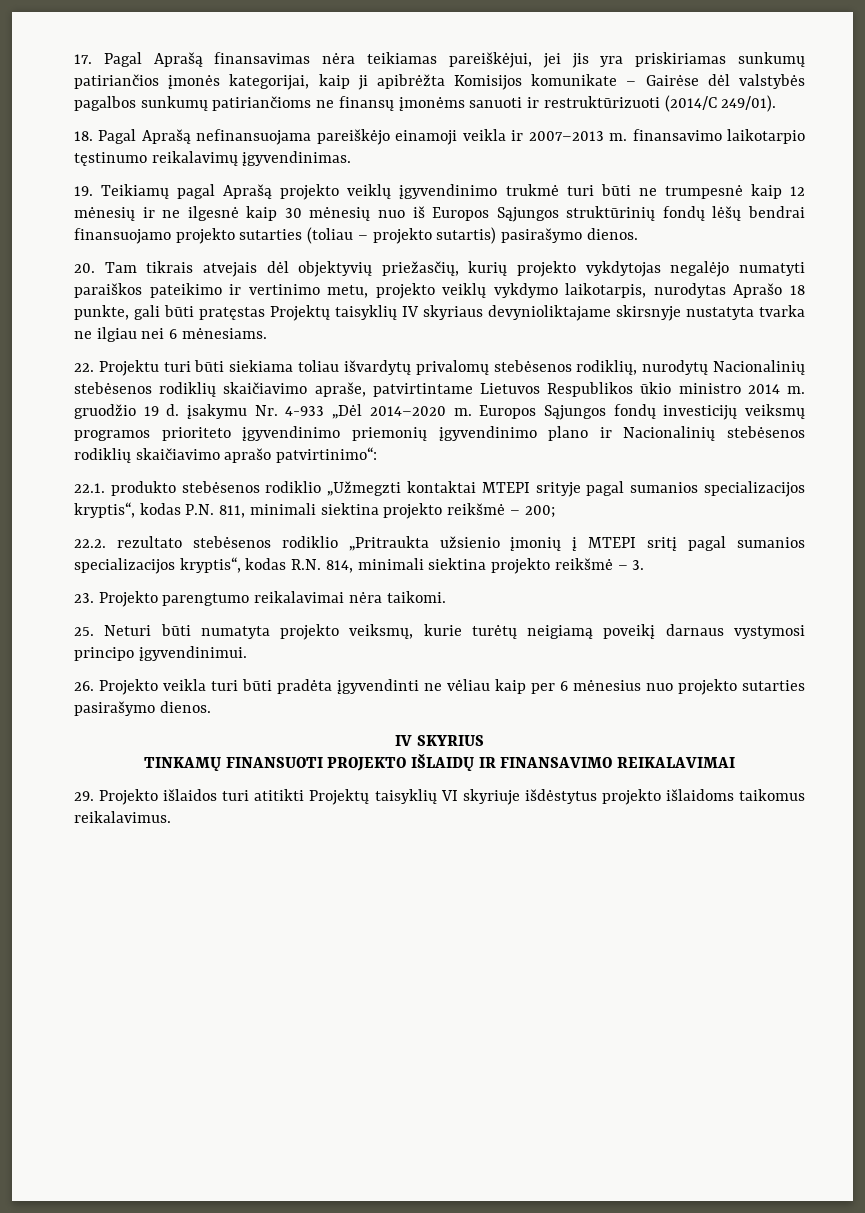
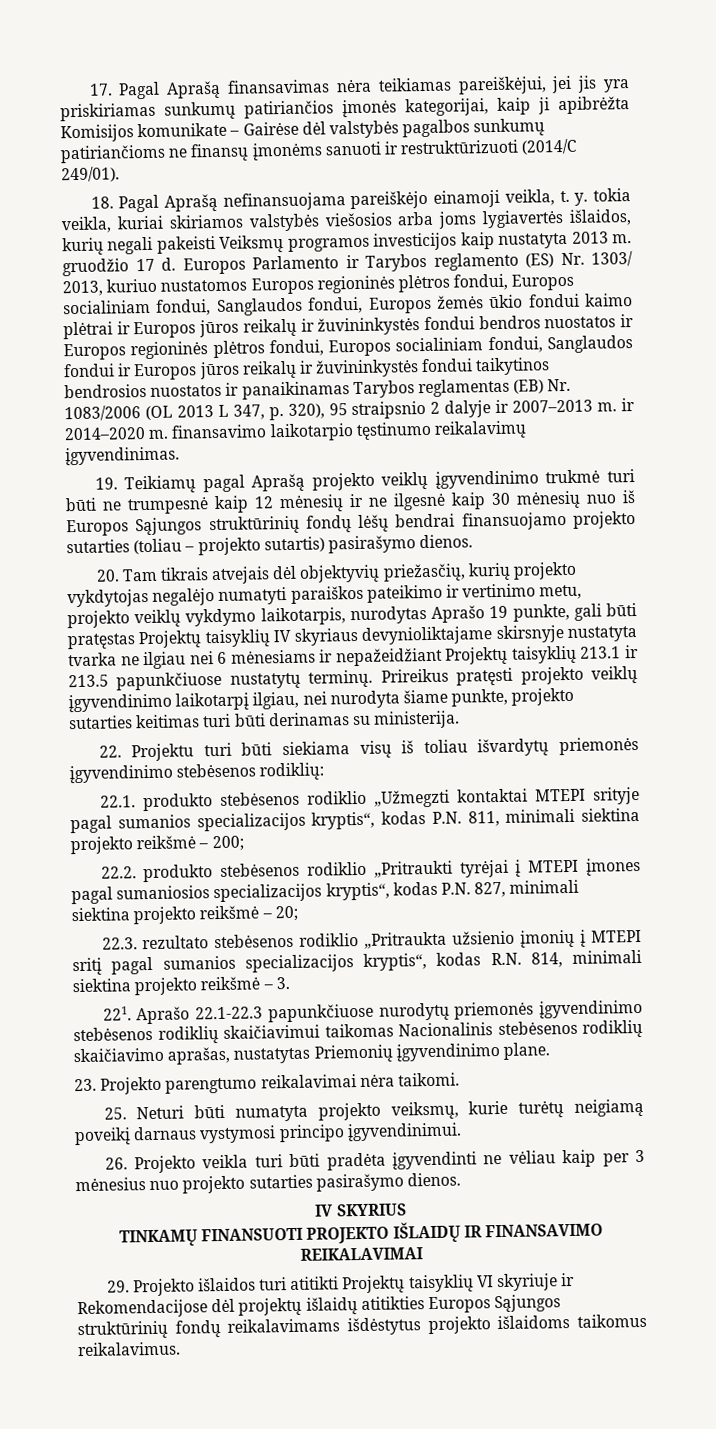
[462,129,604,141] veikla ir 2007–2013 -> [504,188,632,206] [61,209,632,234] [62,231,633,256] [62,251,633,277] [62,273,575,297] [63,293,633,316] [63,314,634,340] [63,335,633,361] [63,357,551,381] [64,378,572,400] [64,397,636,422] [64,427,146,441] veikla, t. y. tokia veikla, kuriai skiriamos valstybės viešosios arba joms lygiavertės išlaidos, kurių negali pakeisti Veiksmų programos investicijos kaip nustatyta 2013 m. gruodžio 17 d. Europos Parlamento ir Tarybos reglamento (ES) Nr. 1303/ 2013, kuriuo nustatomos Europos regioninės plėtros fondui, Europos socialiniam fondui, Sanglaudos fondui, Europos žemės ūkio fondui kaimo plėtrai ir Europos jūros reikalų ir žuvininkystės fondui bendros nuostatos ir Europos regioninės plėtros fondui, Europos socialiniam fondui, Sanglaudos fondui ir Europos jūros reikalų ir žuvininkystės fondui taikytinos bendrosios nuostatos ir panaikinamas Tarybos reglamentas (EB) Nr. 1083/2006 (OL 2013 L 347, p. 320), 95 straipsnio 2 dalyje ir 2007–2013 m. ir 2014–2020
[789,285,805,295] 18 -> [489,605,509,619] 19
[181,328,267,339] mėnesiams. -> [230,644,639,667] [68,665,638,691] [68,687,575,713] [68,710,461,730] mėnesiams ir nepažeidžiant Projektų taisyklių 213.1 ir 213.5 papunkčiuose nustatytų terminų. Prireikus pratęsti projekto veiklų įgyvendinimo laikotarpį ilgiau, nei nurodyta šiame punkte, projekto sutarties keitimas turi būti derinamas su ministerija.
[298,360,806,375] [74,382,806,397] [74,404,806,420] [74,426,805,441] [74,447,378,463] toliau išvardytų privalomų stebėsenos rodiklių, nurodytų Nacionalinių stebėsenos rodiklių skaičiavimo apraše, patvirtintame Lietuvos Respublikos ūkio ministro 2014 m. gruodžio 19 d. įsakymu Nr. 4-933 „Dėl 2014–2020 m. Europos Sąjungos fondų investicijų veiksmų programos prioriteto įgyvendinimo priemonių įgyvendinimo plano ir Nacionalinių stebėsenos rodiklių skaičiavimo aprašo patvirtinimo“: -> [359,736,639,758] [69,762,325,784] visų iš toliau išvardytų priemonės įgyvendinimo stebėsenos rodiklių:
(106, 543) none -> [143,857,641,883] [71,879,580,905] [71,905,298,925] [101,937,138,950] produkto stebėsenos rodiklio „Pritraukti tyrėjai į MTEPI įmones pagal sumaniosios specializacijos kryptis“, kodas P.N. 827, minimali siektina projekto reikšmė – 20; // 22.3.
(645, 565) none -> [102,999,643,1025] [73,1019,643,1044] [73,1042,550,1065] // 221. Aprašo 22.1-22.3 papunkčiuose nurodytų priemonės įgyvendinimo stebėsenos rodiklių skaičiavimui taikomas Nacionalinis stebėsenos rodiklių skaičiavimo aprašas, nustatytas Priemonių įgyvendinimo plane.
[560,681,568,691] 6 -> [635,1149,646,1163] 3
(520, 797) none -> [561,1272,576,1287] [77,1294,562,1319] [77,1318,341,1340] ir Rekomendacijose dėl projektų išlaidų atitikties Europos Sąjungos struktūrinių fondų reikalavimams

